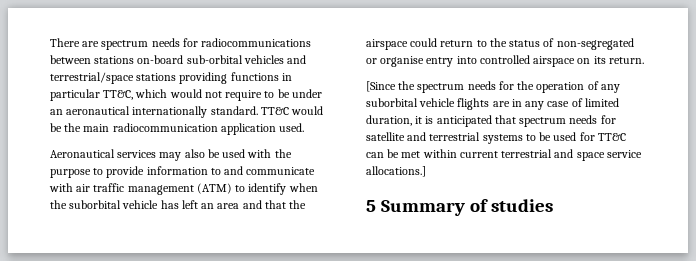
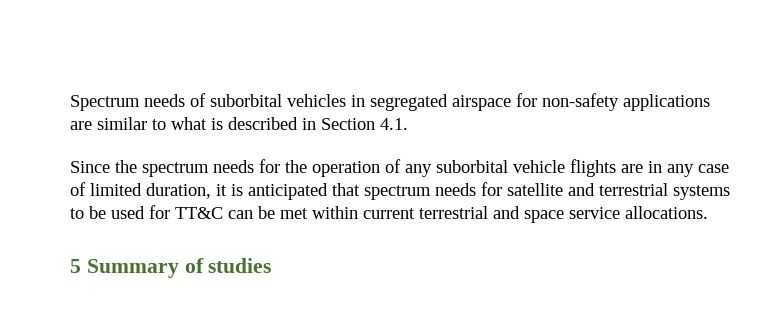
[50,38,312,50] [50,55,307,64] [50,72,292,84] [50,89,322,101] [50,106,324,118] [50,123,305,135] [50,149,292,161] [50,166,316,178] [49,183,318,195] [50,200,307,209] [366,38,634,50] [366,55,644,67] [366,81,396,92] There are spectrum needs for radiocommunications between stations on-board sub-orbital vehicles and terrestrial/space stations providing functions in particular TT&C, which would not require to be under an aeronautical internationally standard. TT&C would be the main radiocommunication application used. // Aeronautical services may also be used with the purpose to provide information to and communicate with air traffic management (ATM) to identify when the suborbital vehicle has left an area and that the airspace could return to the status of non-segregated or organise entry into controlled airspace on its return. // [Since -> [70,93,710,111] [70,117,408,130] [70,161,110,173] Spectrum needs of suborbital vehicles in segregated airspace for non-safety applications are similar to what is described in Section 4.1. // Since
[366,166,426,177] allocations.] -> [625,206,708,219] allocations.

